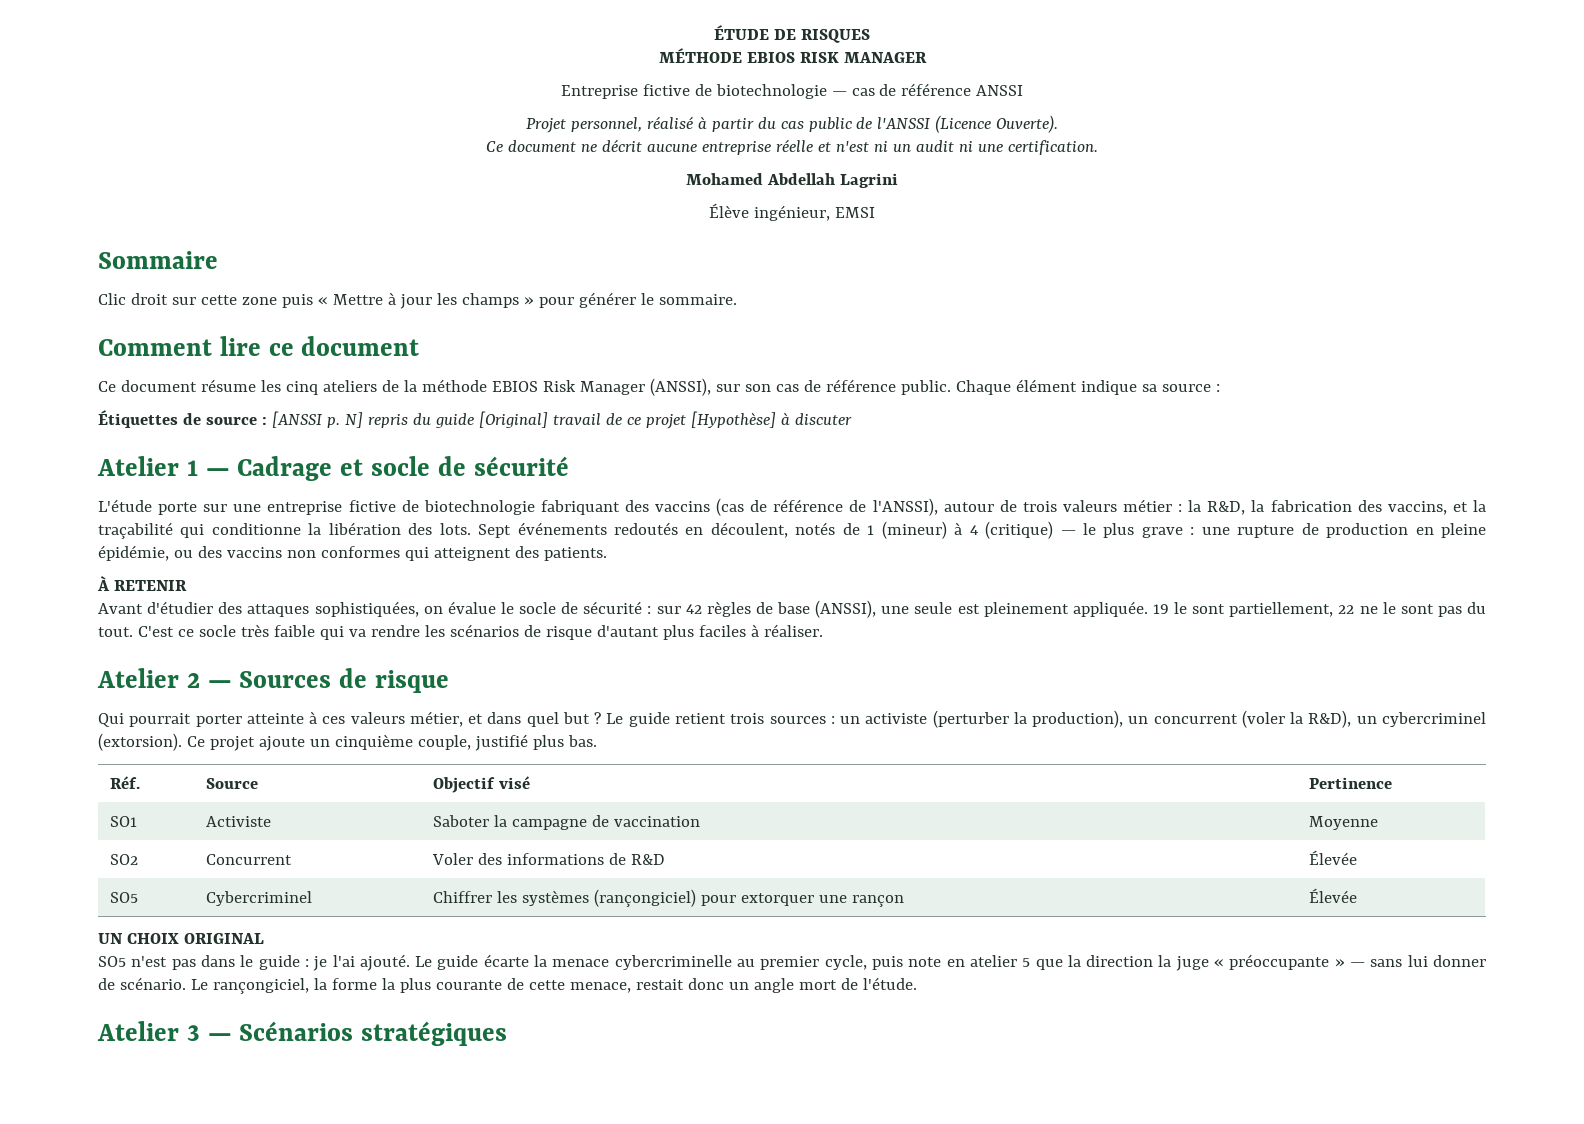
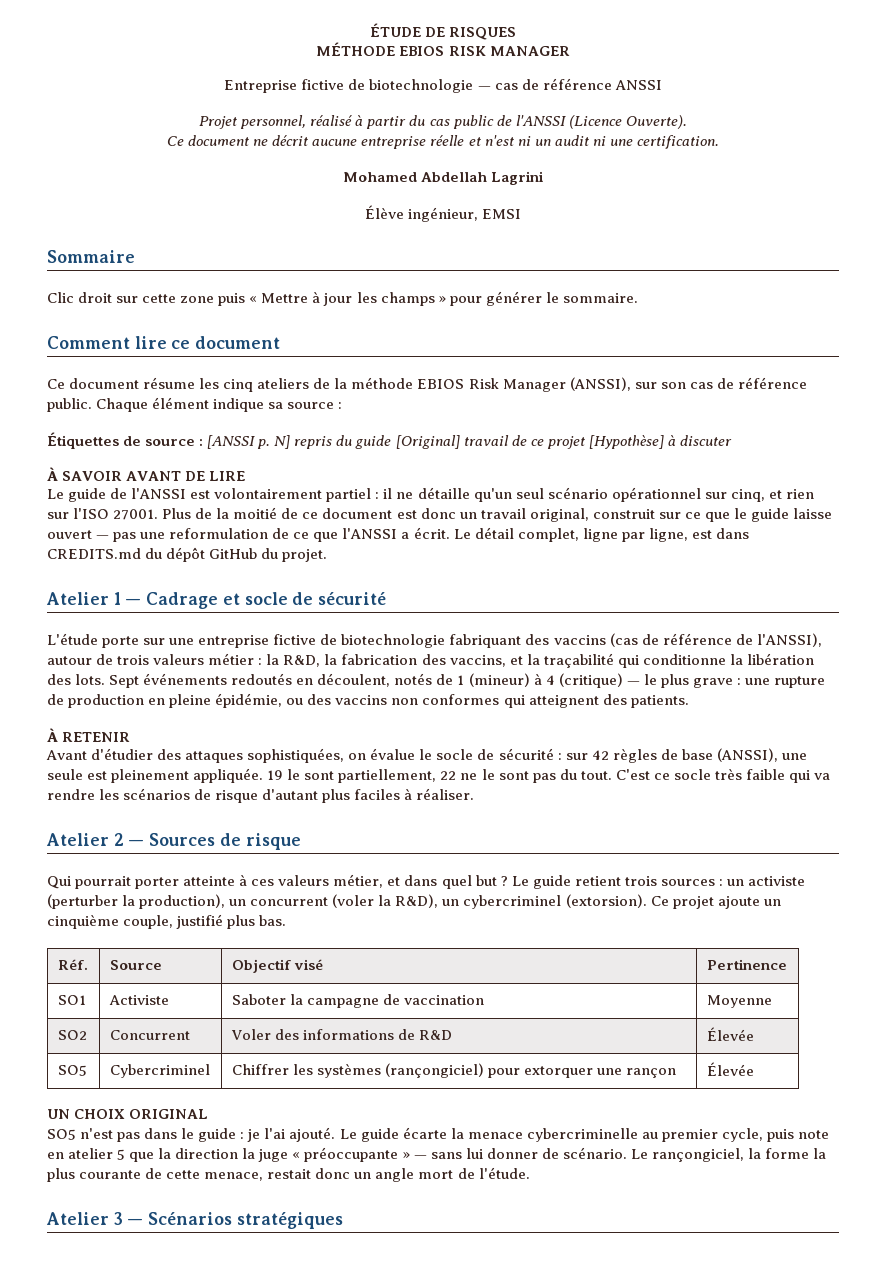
(852, 419) none -> [47,467,246,481] [47,487,814,502] [47,507,833,522] [47,527,749,542] [47,547,328,562] // À SAVOIR AVANT DE LIRE // Le guide de l'ANSSI est volontairement partiel : il ne détaille qu'un seul scénario opérationnel sur cinq, et rien sur l'ISO 27001. Plus de la moitié de ce document est donc un travail original, construit sur ce que le guide laisse ouvert — pas une reformulation de ce que l'ANSSI a écrit. Le détail complet, ligne par ligne, est dans CREDITS.md du dépôt GitHub du projet.

